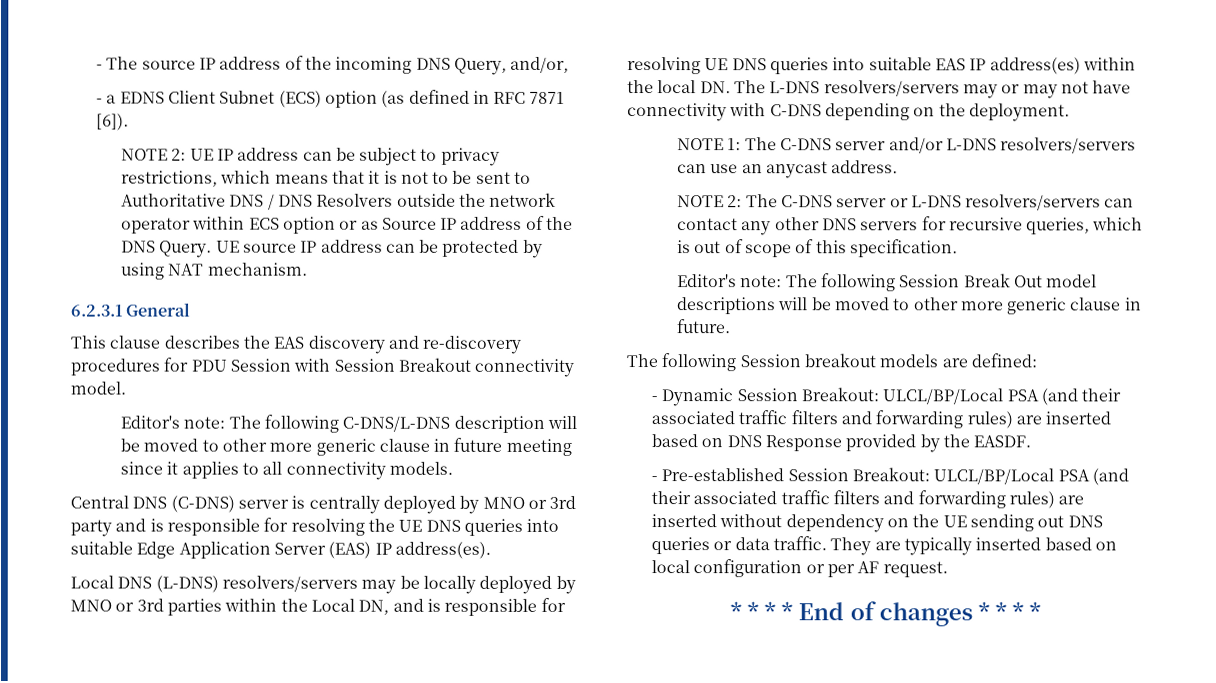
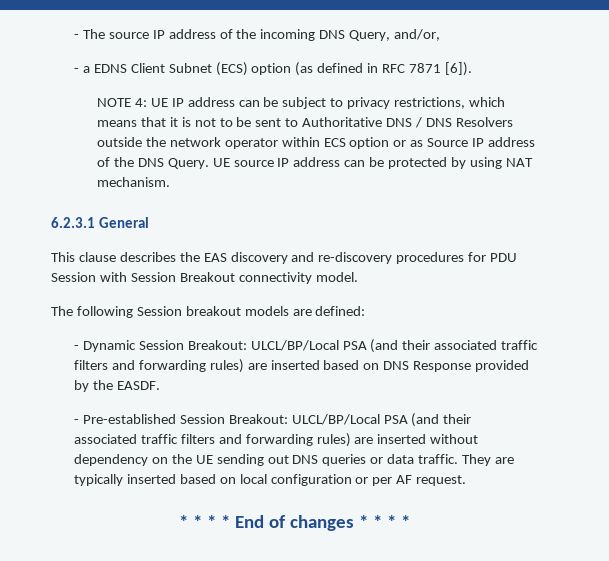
[171,148,187,161] 2: -> [134,98,147,107] 4:
[119,414,577,433] [119,437,572,456] [119,461,453,480] [70,495,577,514] [70,517,560,537] [70,541,491,559] [70,575,576,594] [70,597,566,616] [627,57,1136,75] [627,80,1132,99] [627,103,1070,122] [676,137,1137,154] [676,160,899,179] [676,194,1135,211] [676,216,1144,236] [676,239,958,258] [676,273,1098,292] [676,297,1142,315] [676,319,731,334] // Editor's note: The following C-DNS/L-DNS description will be moved to other more generic clause in future meeting since it applies to all connectivity models. // Central DNS (C-DNS) server is centrally deployed by MNO or 3rd party and is responsible for resolving the UE DNS queries into suitable Edge Application Server (EAS) IP address(es). // Local DNS (L-DNS) resolvers/servers may be locally deployed by MNO or 3rd parties within the Local DN, and is responsible for resolving UE DNS queries into suitable EAS IP address(es) within the local DN. The L-DNS resolvers/servers may or may not have connectivity with C-DNS depending on the deployment. // NOTE 1: The C-DNS server and/or L-DNS resolvers/servers can use an anycast address. // NOTE 2: The C-DNS server or L-DNS resolvers/servers can contact any other DNS servers for recursive queries, which is out of scope of this specification. // Editor's note: The following Session Break Out model descriptions will be moved to other more generic clause in future. -> (358, 277) none

